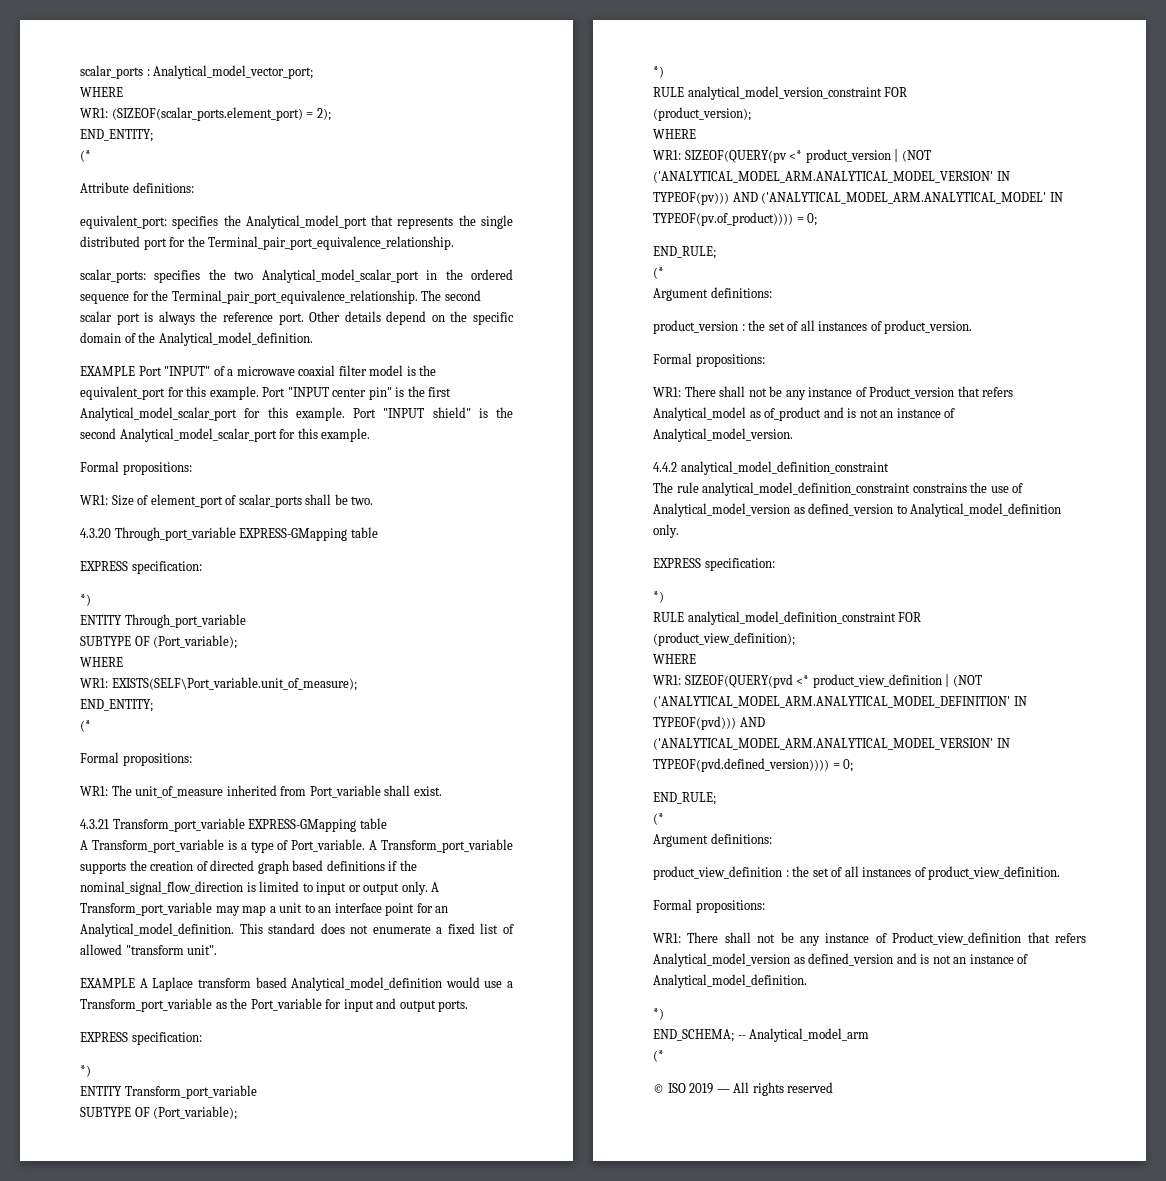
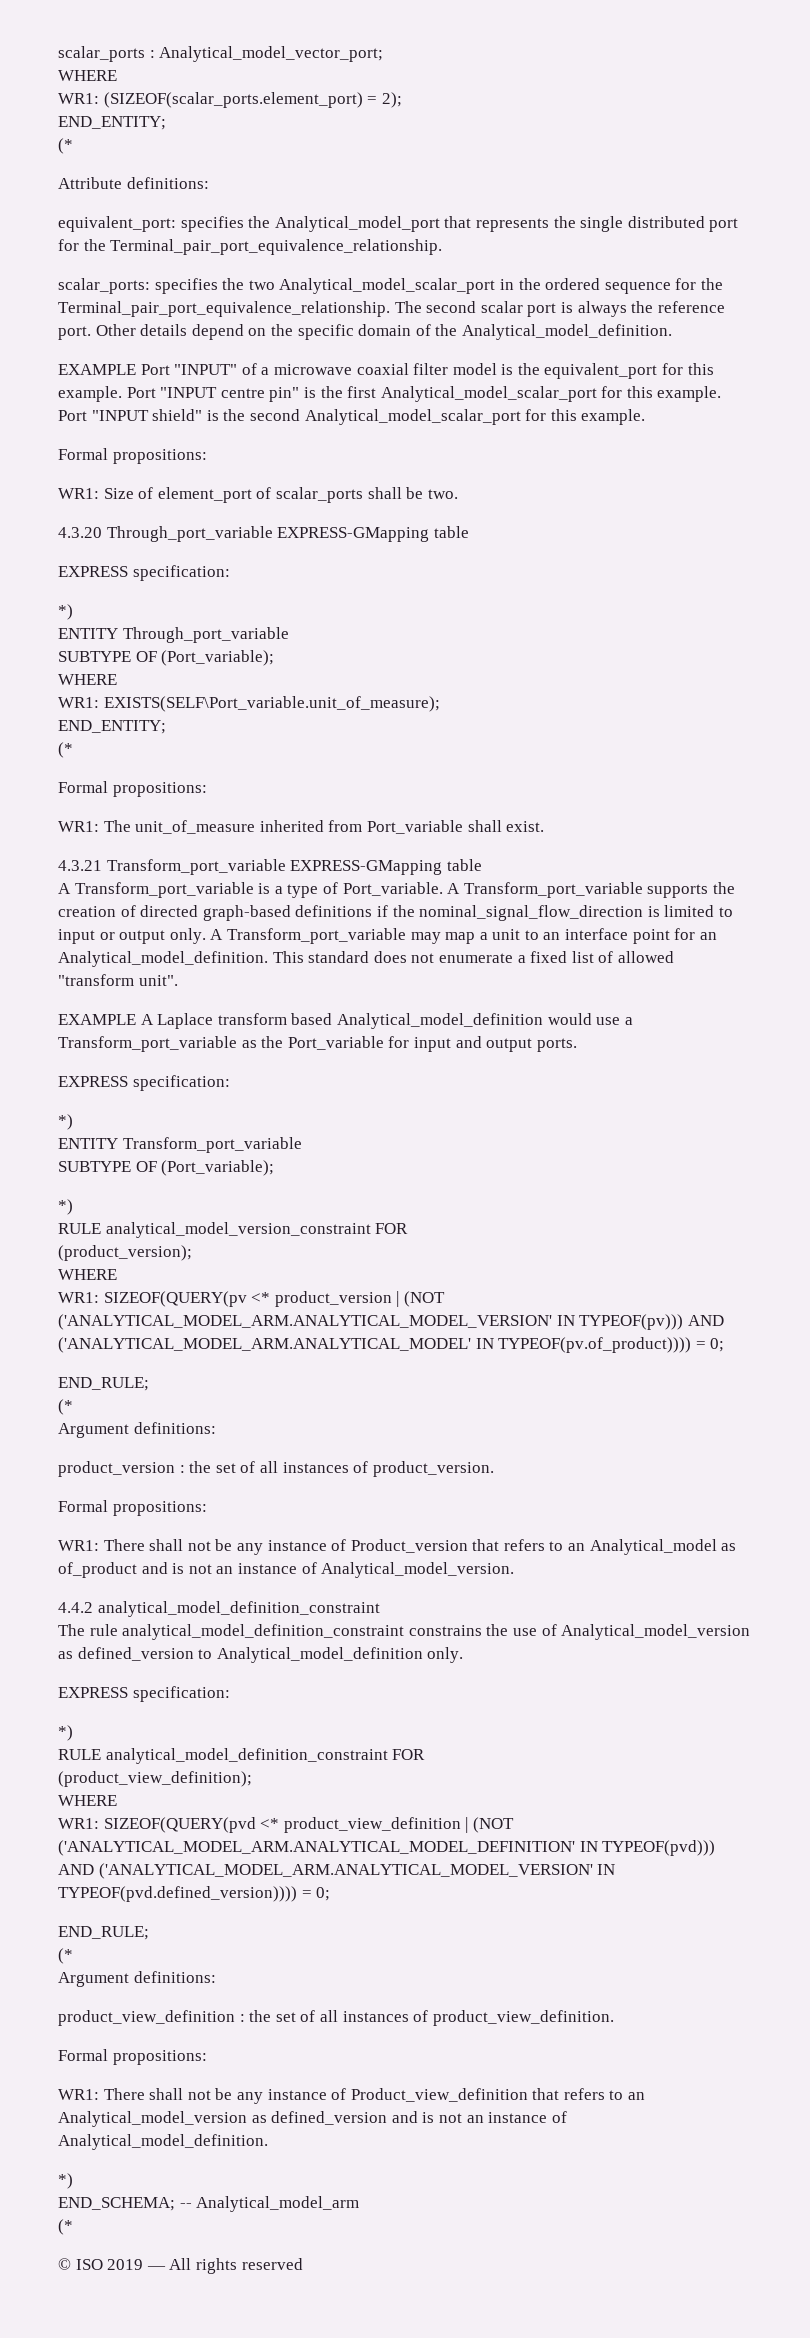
[332,388,367,397] center -> [220,388,265,398] centre
[257,860,324,874] graph based -> [202,905,291,921] graph-based
(1014, 392) none -> [549,1541,586,1551] to an
(1086, 938) none -> [609,2090,646,2100] to an

